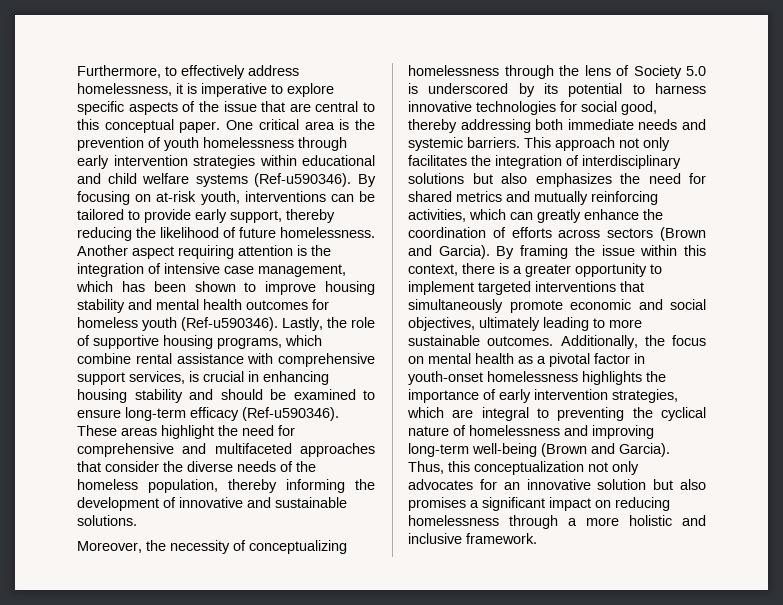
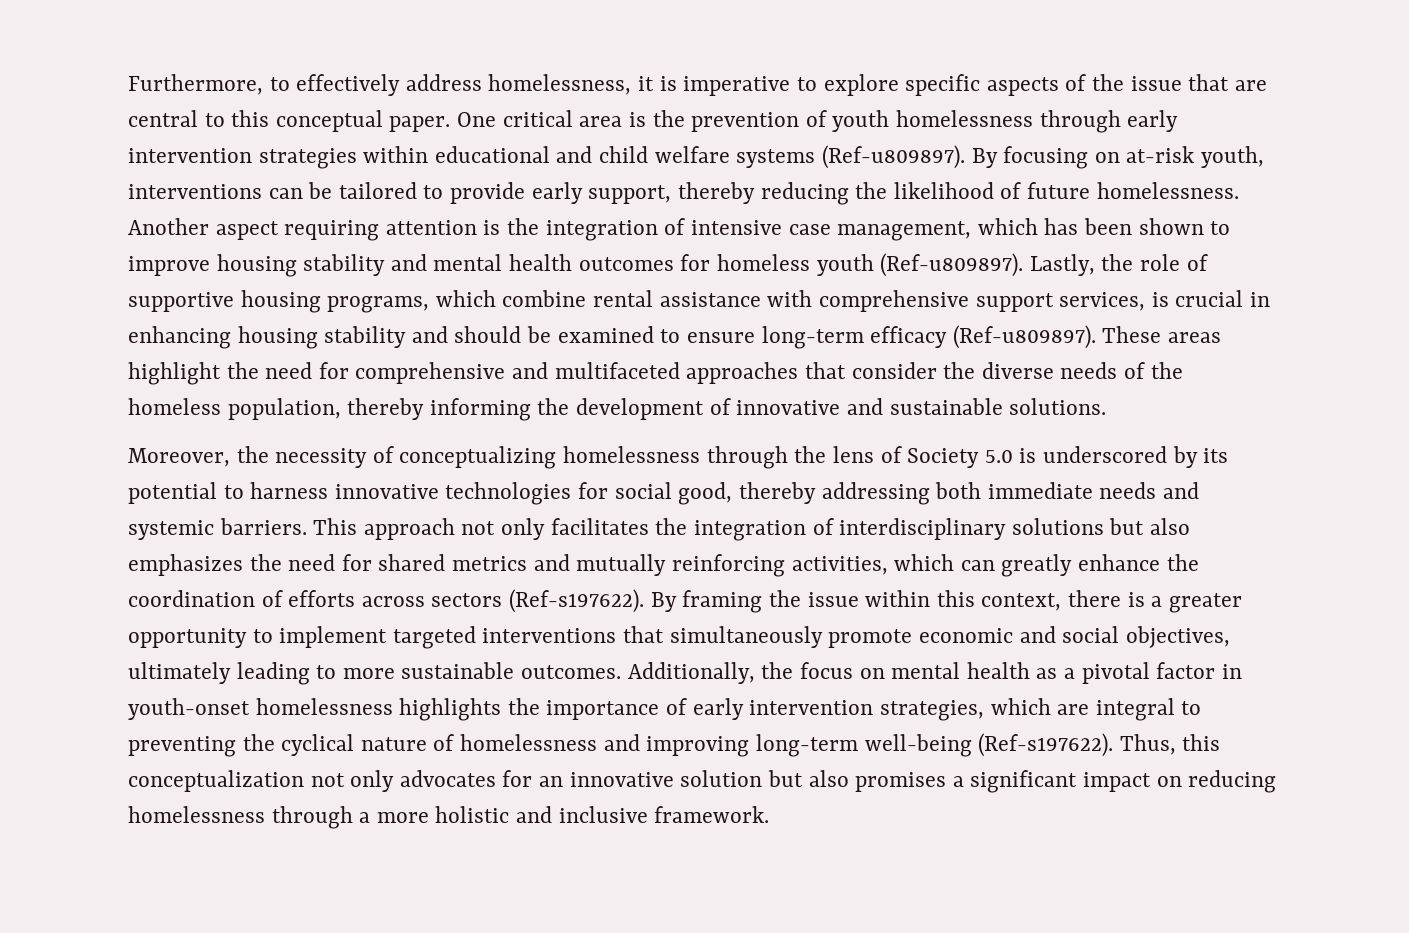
[254,173,352,187] (Ref-u590346). -> [821,145,965,169] (Ref-u809897).
[181,317,278,331] (Ref-u590346). -> [880,253,1024,277] (Ref-u809897).
[242,407,339,421] (Ref-u590346). -> [952,325,1096,349] (Ref-u809897).
[660,227,706,241] [408,245,490,259] (Brown and Garcia). -> [509,589,645,613] (Ref-s197622).
[541,443,670,457] (Brown and Garcia). -> [978,733,1114,757] (Ref-s197622).

